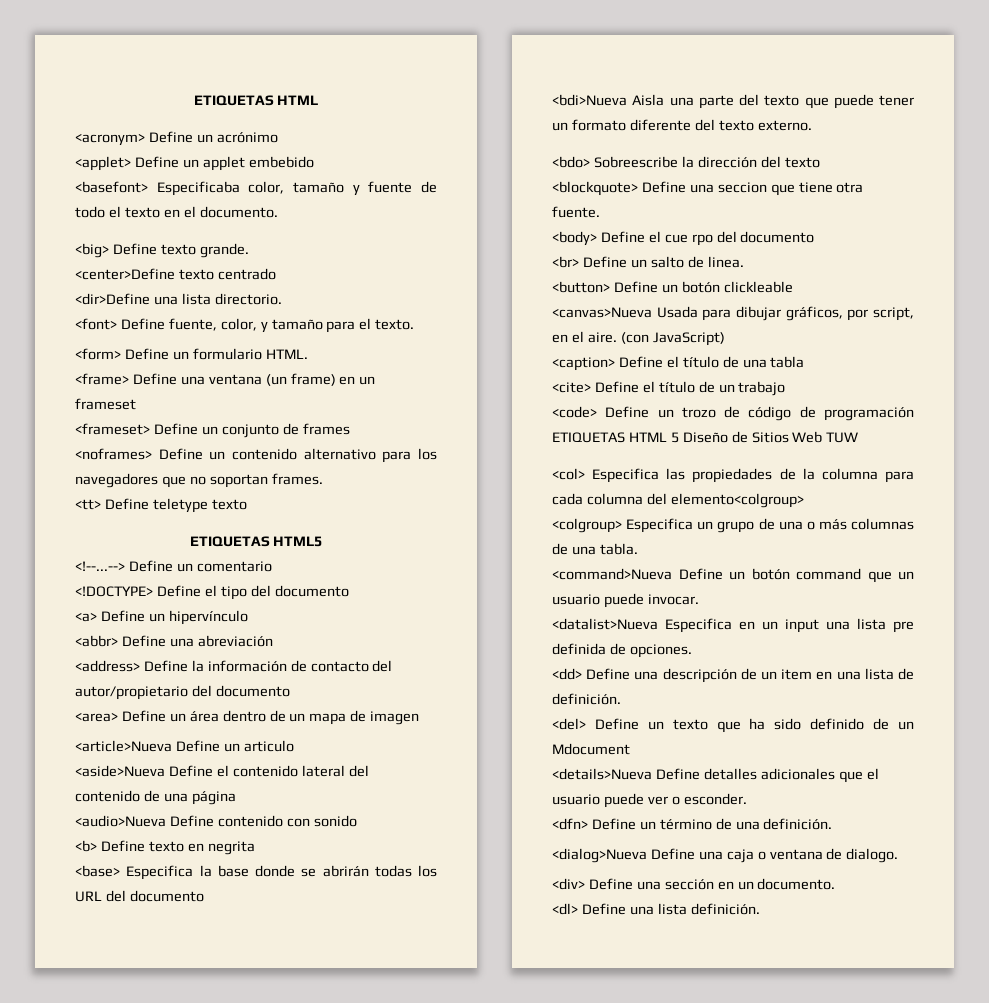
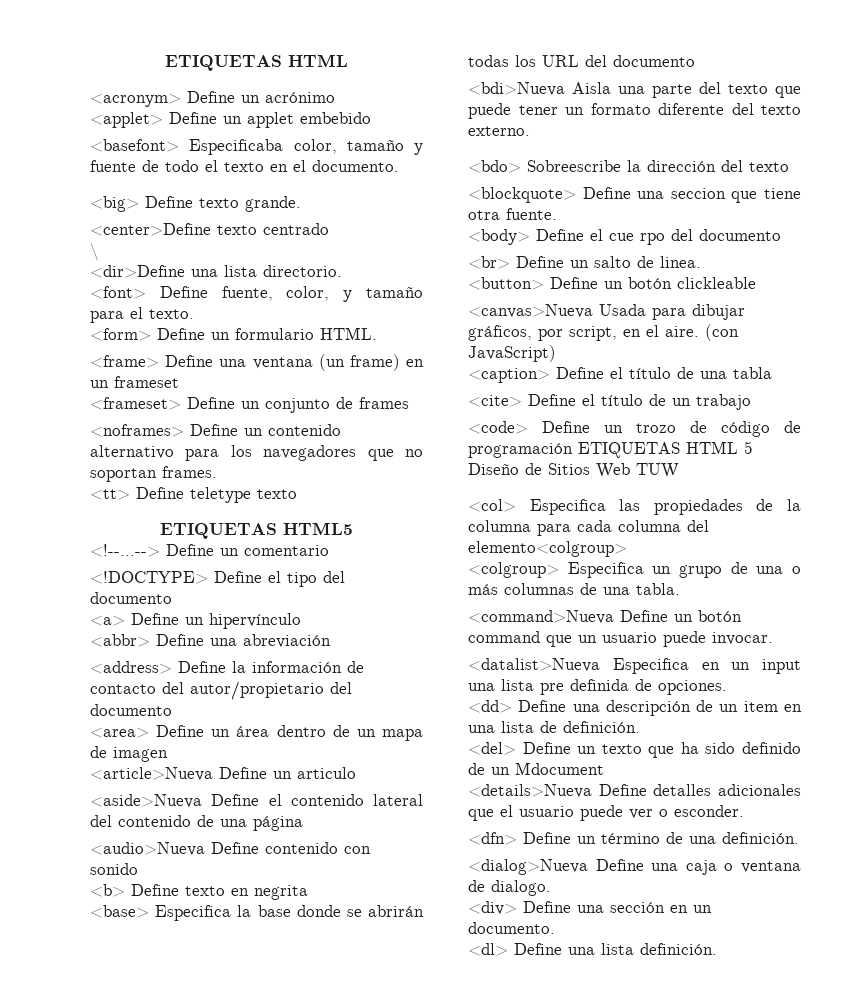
(276, 274) none -> [90,243,99,261] // \

